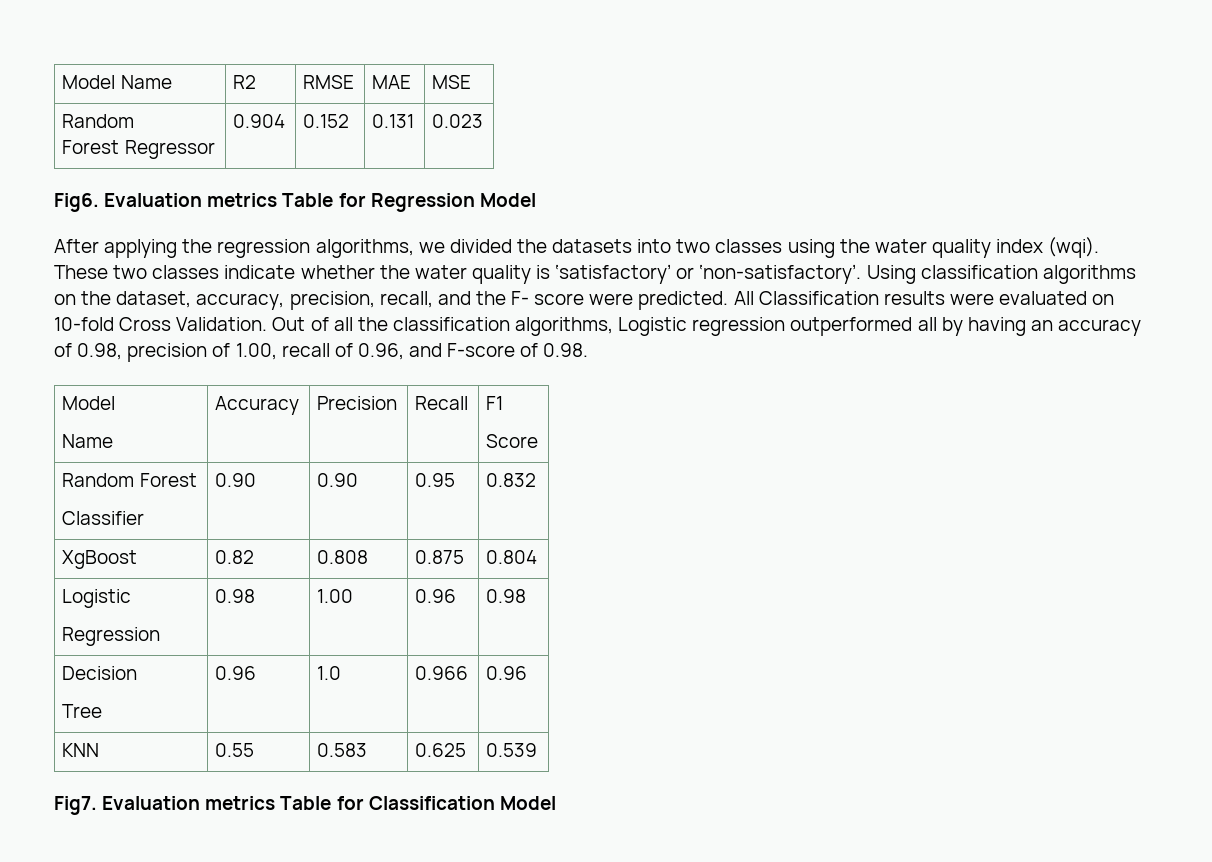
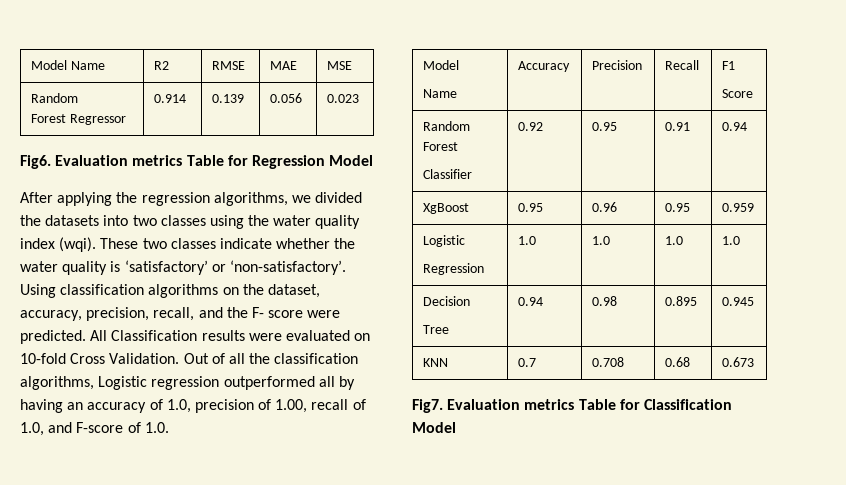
[233,114,286,128] [303,114,350,128] [372,114,415,128] 0.904 | 0.152 | 0.131 -> [153,94,186,103] [211,94,244,103] [269,93,302,103] 0.914 | 0.139 | 0.056
[77,343,123,360] 0.98, -> [166,399,191,413] 1.0,
[357,343,404,360] 0.96, -> [20,422,44,436] 1.0,
[543,343,589,357] 0.98. -> [144,422,169,433] 1.0.
[215,473,257,487] [317,473,359,487] [415,473,456,487] [486,473,537,487] 0.90 | 0.90 | 0.95 | 0.832 -> [517,122,543,131] [591,122,617,131] [664,122,690,131] [721,122,747,131] 0.92 | 0.95 | 0.91 | 0.94
[215,550,255,564] [317,550,369,564] [415,550,465,564] [486,550,538,564] [62,589,132,608] [62,627,161,646] [215,589,256,603] [317,589,354,603] [415,589,457,603] [486,589,527,603] [62,666,138,680] [62,704,103,718] [215,666,257,680] [317,666,342,680] [415,666,469,680] [486,666,528,680] [62,743,100,757] [215,743,255,757] [317,743,368,757] [415,743,467,757] [486,743,538,757] 0.82 | 0.808 | 0.875 | 0.804 // Logistic // Regression | 0.98 | 1.00 | 0.96 | 0.98 // Decision // Tree | 0.96 | 1.0 | 0.966 | 0.96 // KNN | 0.55 | 0.583 | 0.625 | 0.539 -> [517,203,543,212] [591,202,617,212] [664,203,690,212] [721,203,754,212] [422,235,465,247] [422,263,484,275] [517,236,536,245] [591,236,610,245] [664,236,683,245] [721,236,740,245] [422,296,470,306] [422,325,449,334] [517,297,543,306] [591,296,617,306] [664,296,697,306] [721,297,754,306] [422,358,448,367] [517,358,536,367] [591,357,624,367] [664,357,690,367] [721,357,754,367] 0.95 | 0.96 | 0.95 | 0.959 // Logistic // Regression | 1.0 | 1.0 | 1.0 | 1.0 // Decision // Tree | 0.94 | 0.98 | 0.895 | 0.945 // KNN | 0.7 | 0.708 | 0.68 | 0.673

